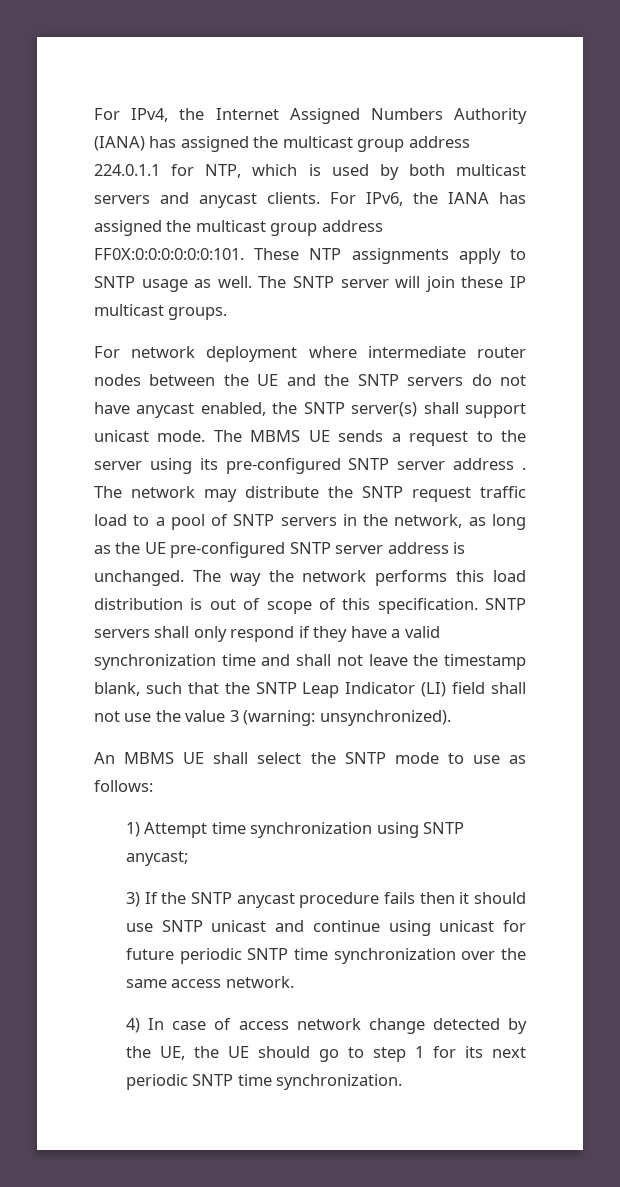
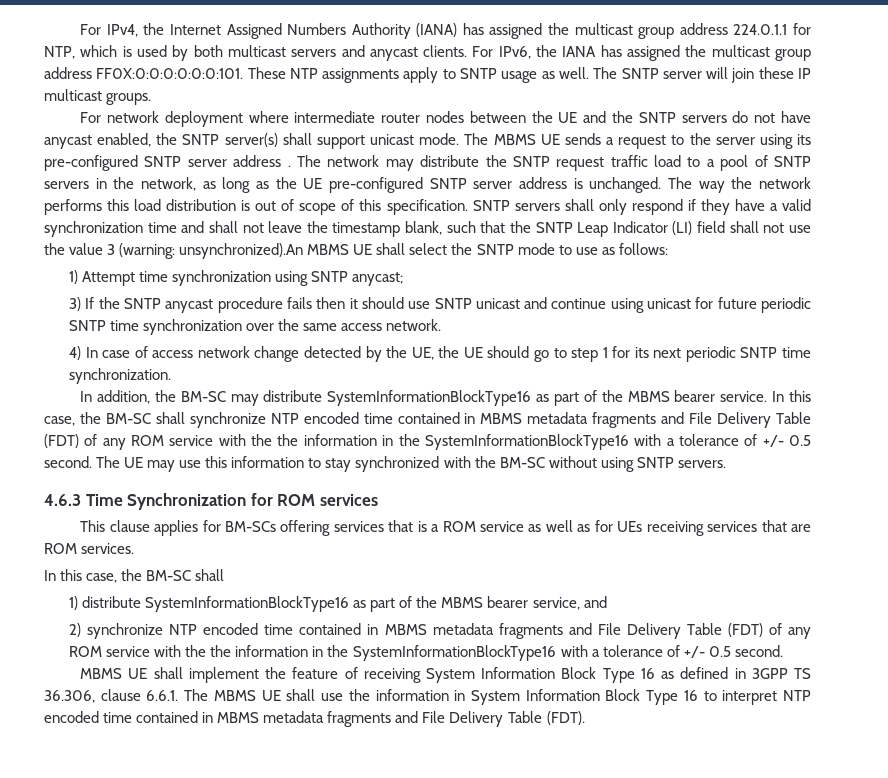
[319,710,451,726] [94,752,115,764] unsynchronized). // An -> [179,243,304,259] unsynchronized).An
(403, 1082) none -> [80,390,812,406] [44,412,812,428] [44,434,812,450] [44,456,726,472] [44,493,378,510] [80,520,811,536] [44,543,135,554] [44,569,225,583] [69,596,607,612] [69,623,811,639] [69,645,783,661] [80,667,812,683] [44,689,812,705] [44,711,585,727] // In addition, the BM-SC may distribute SystemInformationBlockType16 as part of the MBMS bearer service. In this case, the BM-SC shall synchronize NTP encoded time contained in MBMS metadata fragments and File Delivery Table (FDT) of any ROM service with the the information in the SystemInformationBlockType16 with a tolerance of +/- 0.5 second. The UE may use this information to stay synchronized with the BM-SC without using SNTP servers. // 4.6.3 Time Synchronization for ROM services // This clause applies for BM-SCs offering services that is a ROM service as well as for UEs receiving services that are ROM services. // In this case, the BM-SC shall // 1) distribute SystemInformationBlockType16 as part of the MBMS bearer service, and // 2) synchronize NTP encoded time contained in MBMS metadata fragments and File Delivery Table (FDT) of any ROM service with the the information in the SystemInformationBlockType16 with a tolerance of +/- 0.5 second. // MBMS UE shall implement the feature of receiving System Information Block Type 16 as defined in 3GPP TS 36.306, clause 6.6.1. The MBMS UE shall use the information in System Information Block Type 16 to interpret NTP encoded time contained in MBMS metadata fragments and File Delivery Table (FDT).

